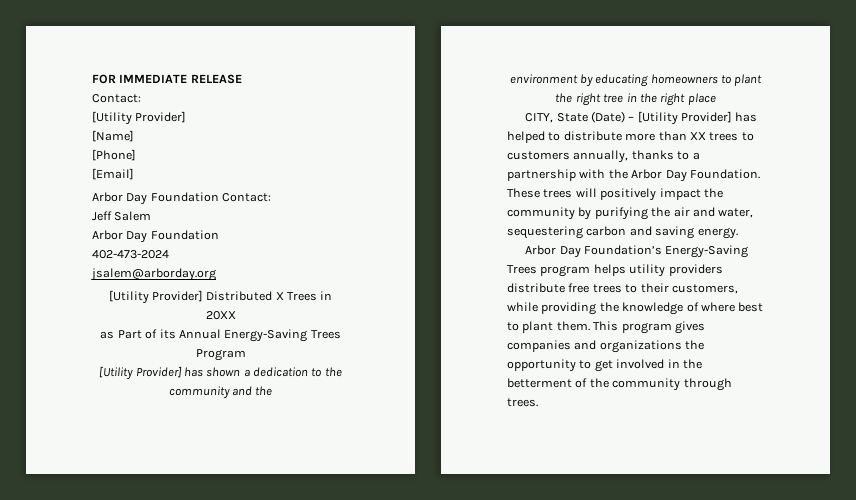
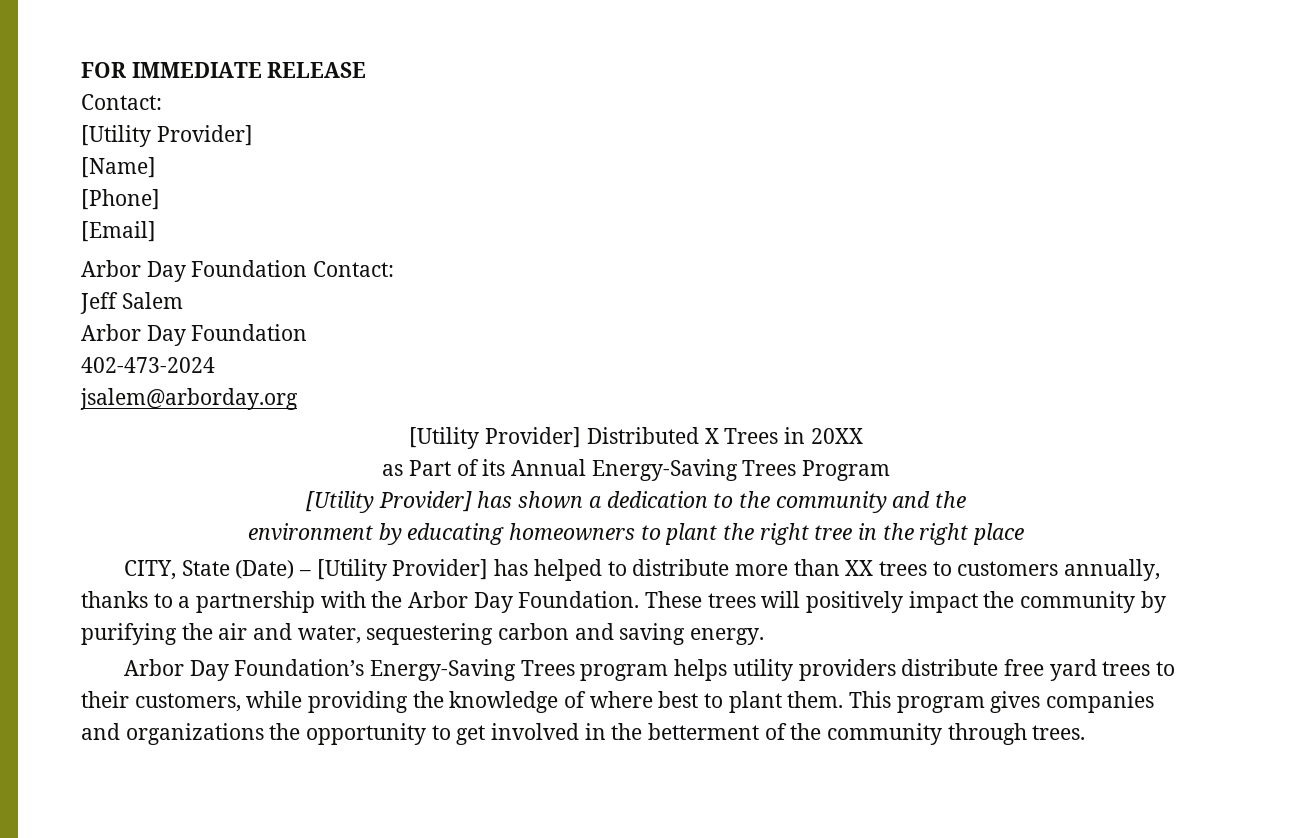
(590, 288) none -> [1049,659,1097,681] yard

